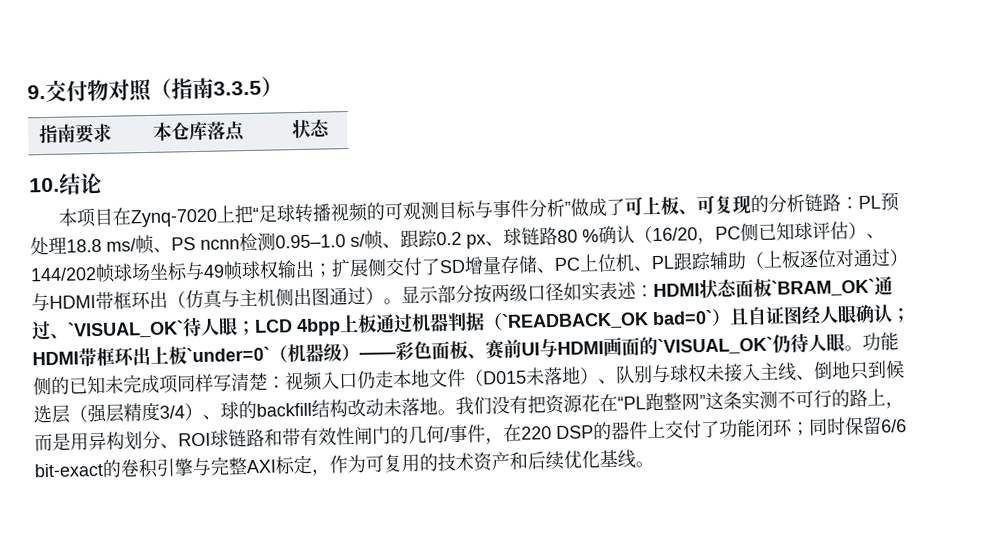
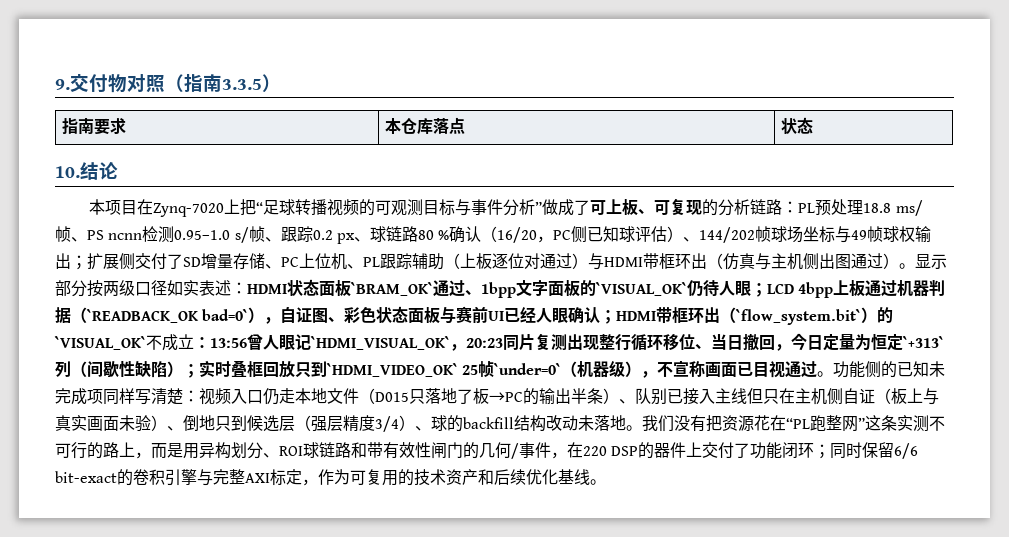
[67,320,184,339] `VISUAL_OK` -> [481,280,703,298] 1bpp文字面板的`VISUAL_OK`仍
[729,306,803,326] 且自证图 -> [264,306,521,324] ，自证图、彩色状态面板与赛前UI已
[150,332,845,365] 上板`under=0`（机器级）——彩色面板、赛前UI与HDMI画面的`VISUAL_OK`仍待人眼 -> [720,307,894,325] [54,333,944,351] [55,360,818,378] （`flow_system.bit`）的`VISUAL_OK`不成立：13:56曾人眼记`HDMI_VISUAL_OK`，20:23同片复测出现整行循环移位、当日撤回，今日定量为恒定`+313`列（间歇性缺陷）；实时叠框回放只到`HDMI_VIDEO_OK` 25帧`under=0`（机器级），不宣称画面已目视通过
[525,362,797,386] 未落地）、队别与球权未接入主线 -> [409,388,939,405] [55,415,167,431] 只落地了板→PC的输出半条）、队别已接入主线但只在主机侧自证（板上与真实画面未验）

